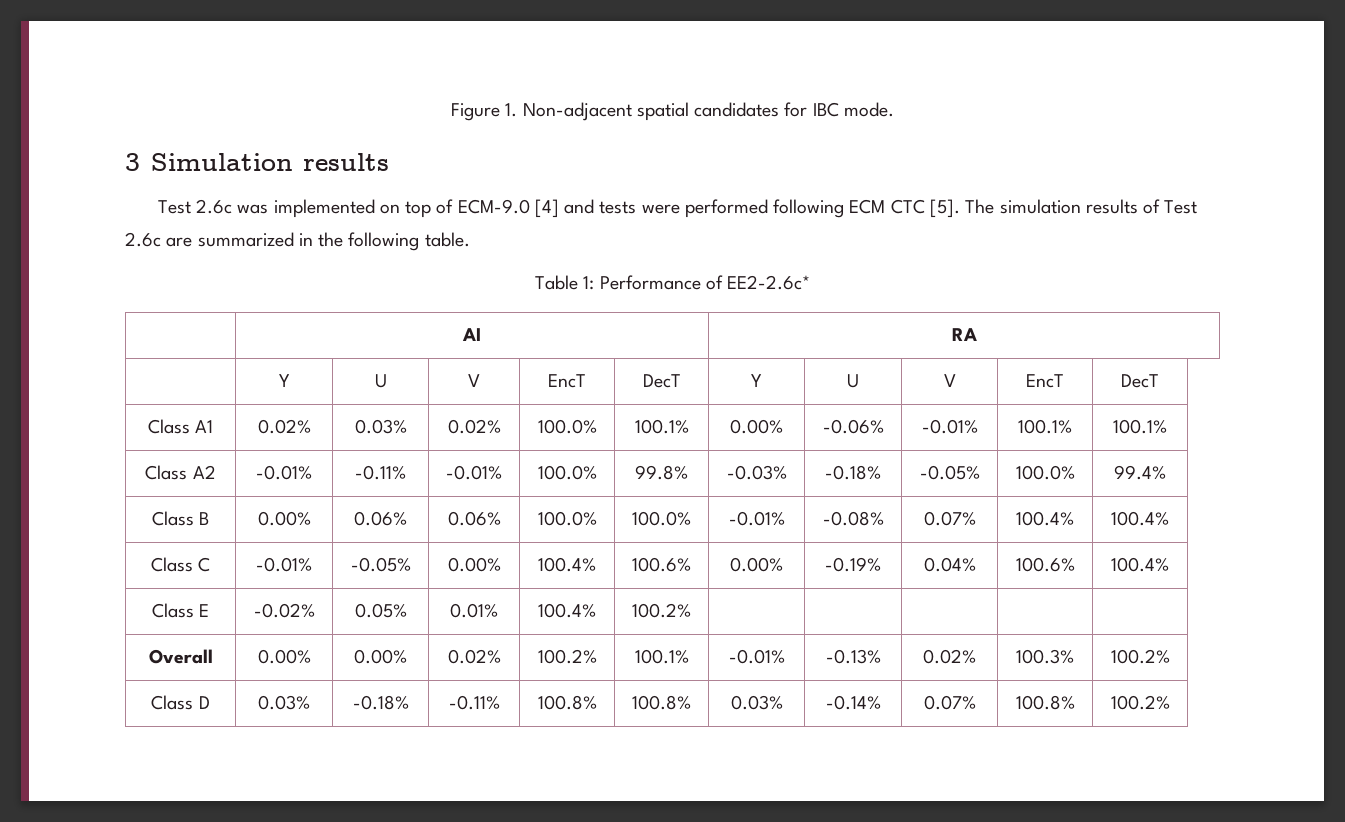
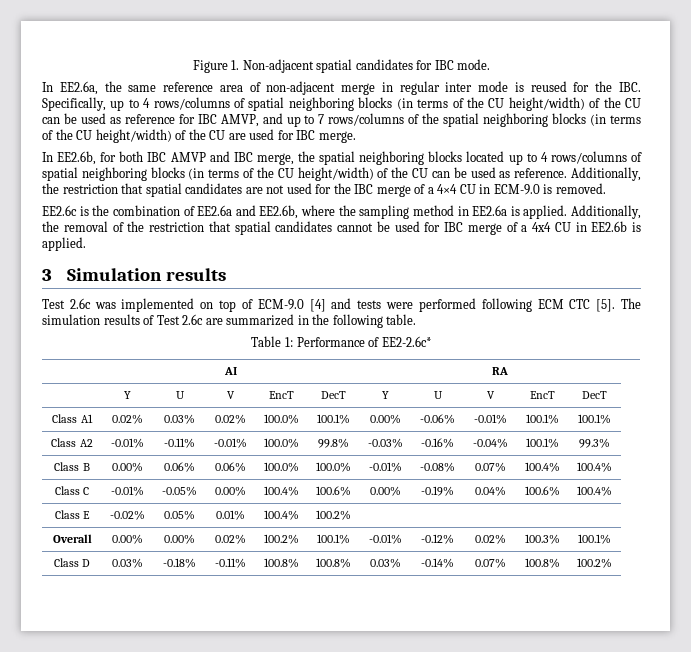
(894, 109) none -> [42,81,641,95] [42,97,642,111] [42,113,641,127] [42,129,356,143] [42,151,642,165] [42,167,641,181] [42,183,606,197] [42,205,641,219] [42,221,641,235] [42,237,86,251] // In EE2.6a, the same reference area of non-adjacent merge in regular inter mode is reused for the IBC. Specifically, up to 4 rows/columns of spatial neighboring blocks (in terms of the CU height/width) of the CU can be used as reference for IBC AMVP, and up to 7 rows/columns of the spatial neighboring blocks (in terms of the CU height/width) of the CU are used for IBC merge. // In EE2.6b, for both IBC AMVP and IBC merge, the spatial neighboring blocks located up to 4 rows/columns of spatial neighboring blocks (in terms of the CU height/width) of the CU can be used as reference. Additionally, the restriction that spatial candidates are not used for the IBC merge of a 4×4 CU in ECM-9.0 is removed. // EE2.6c is the combination of EE2.6a and EE2.6b, where the sampling method in EE2.6a is applied. Additionally, the removal of the restriction that spatial candidates cannot be used for IBC merge of a 4x4 CU in EE2.6b is applied.
[825,465,881,480] [919,465,980,480] [1015,465,1075,480] [1114,465,1166,480] -0.18% | -0.05% | 100.0% | 99.4% -> [421,438,454,448] [472,438,508,448] [526,438,559,448] [579,438,610,448] -0.16% | -0.04% | 100.1% | 99.3%
[825,649,881,664] -0.13% -> [421,534,454,544] -0.12%
[1110,649,1170,664] 100.2% -> [578,534,611,544] 100.1%

